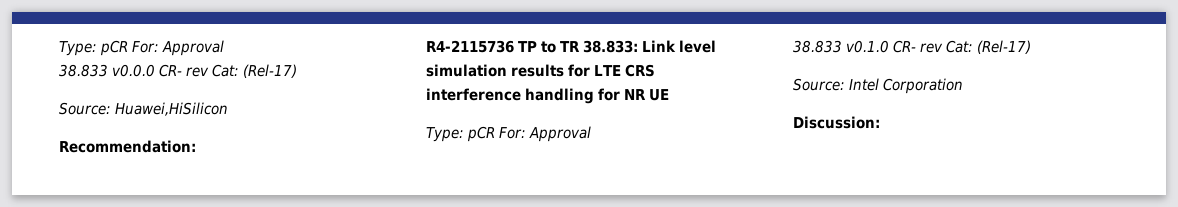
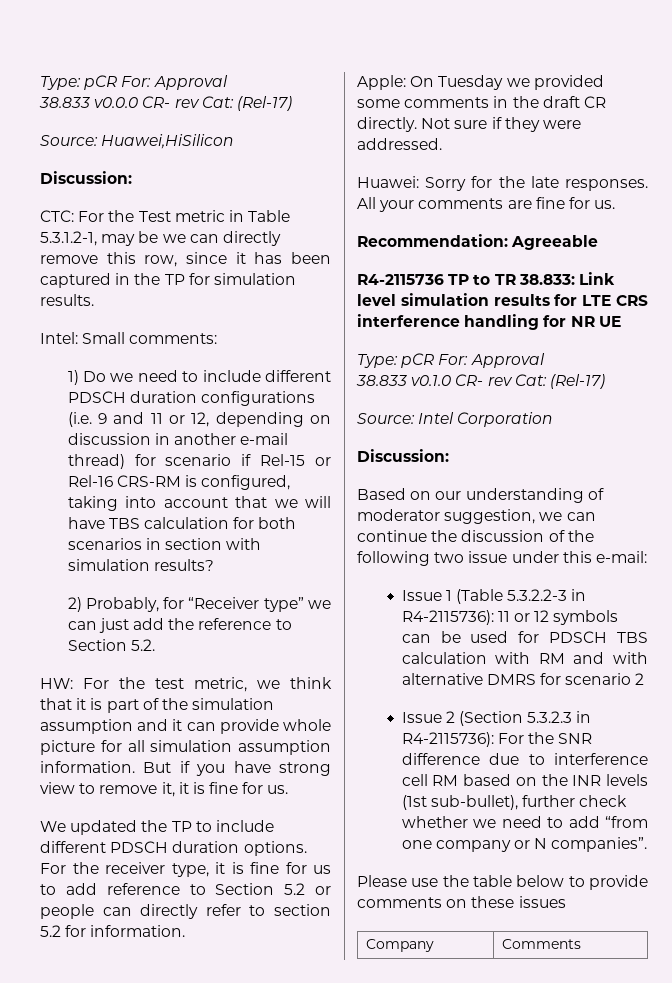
(229, 109) none -> [40,171,132,184] [40,210,291,222] [40,231,281,246] [40,252,331,267] [40,273,296,288] [40,294,94,306] [40,332,218,344] [67,370,331,385] [67,391,315,406] [67,412,331,427] [67,433,289,445] [67,454,332,469] [67,475,291,490] [67,496,331,511] [67,517,297,529] [67,538,262,550] [67,559,214,571] [67,597,331,612] [67,618,292,633] [67,639,155,651] [40,677,332,692] [40,698,275,713] [40,719,331,734] [40,740,331,755] [40,761,331,776] [40,782,289,797] [40,820,274,835] [40,841,307,856] [40,862,331,877] [40,883,331,895] [40,904,331,919] [40,925,186,937] [357,75,604,90] [357,96,606,108] [357,117,581,132] [357,138,442,150] [357,176,648,191] [357,197,616,212] // Discussion: // CTC: For the Test metric in Table 5.3.1.2-1, may be we can directly remove this row, since it has been captured in the TP for simulation results. // Intel: Small comments: // 1) Do we need to include different PDSCH duration configurations (i.e. 9 and 11 or 12, depending on discussion in another e-mail thread) for scenario if Rel-15 or Rel-16 CRS-RM is configured, taking into account that we will have TBS calculation for both scenarios in section with simulation results? // 2) Probably, for “Receiver type” we can just add the reference to Section 5.2. // HW: For the test metric, we think that it is part of the simulation assumption and it can provide whole picture for all simulation assumption information. But if you have strong view to remove it, it is fine for us. // We updated the TP to include different PDSCH duration options. For the receiver type, it is fine for us to add reference to Section 5.2 or people can directly refer to section 5.2 for information. // Apple: On Tuesday we provided some comments in the draft CR directly. Not sure if they were addressed. // Huawei: Sorry for the late responses. All your comments are fine for us.
(196, 146) none -> [511,235,599,250] Agreeable
(880, 122) none -> [357,488,604,503] [357,509,596,524] [357,530,594,542] [357,551,647,566] [401,589,587,604] [401,610,619,625] [401,631,648,643] [401,652,648,664] [401,673,645,685] [401,711,592,726] [401,732,593,747] [401,753,648,765] [401,774,648,786] [401,795,628,810] [401,816,648,828] [401,837,648,852] [357,875,648,890] [357,896,566,908] [365,939,434,952] [501,939,581,949] // Based on our understanding of moderator suggestion, we can continue the discussion of the following two issue under this e-mail: // Issue 1 (Table 5.3.2.2-3 in R4-2115736): 11 or 12 symbols can be used for PDSCH TBS calculation with RM and with alternative DMRS for scenario 2 // Issue 2 (Section 5.3.2.3 in R4-2115736): For the SNR difference due to interference cell RM based on the INR levels (1st sub-bullet), further check whether we need to add “from one company or N companies”. // Please use the table below to provide comments on these issues // Company | Comments

